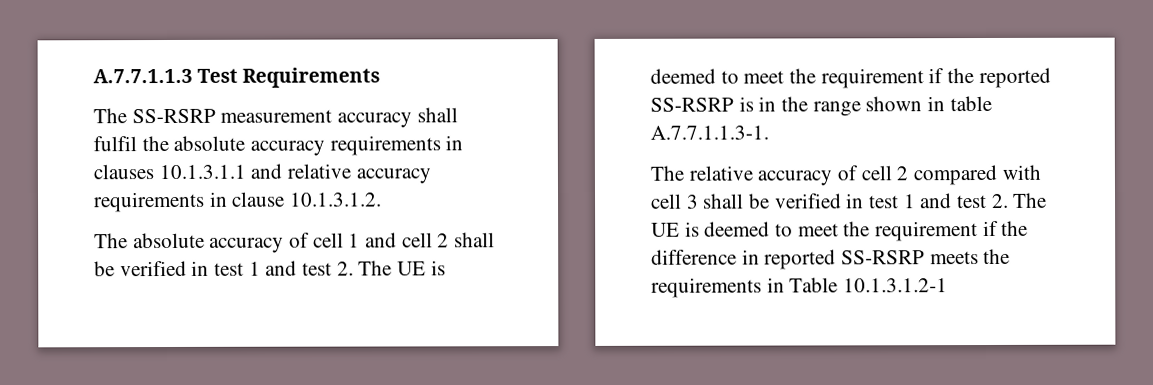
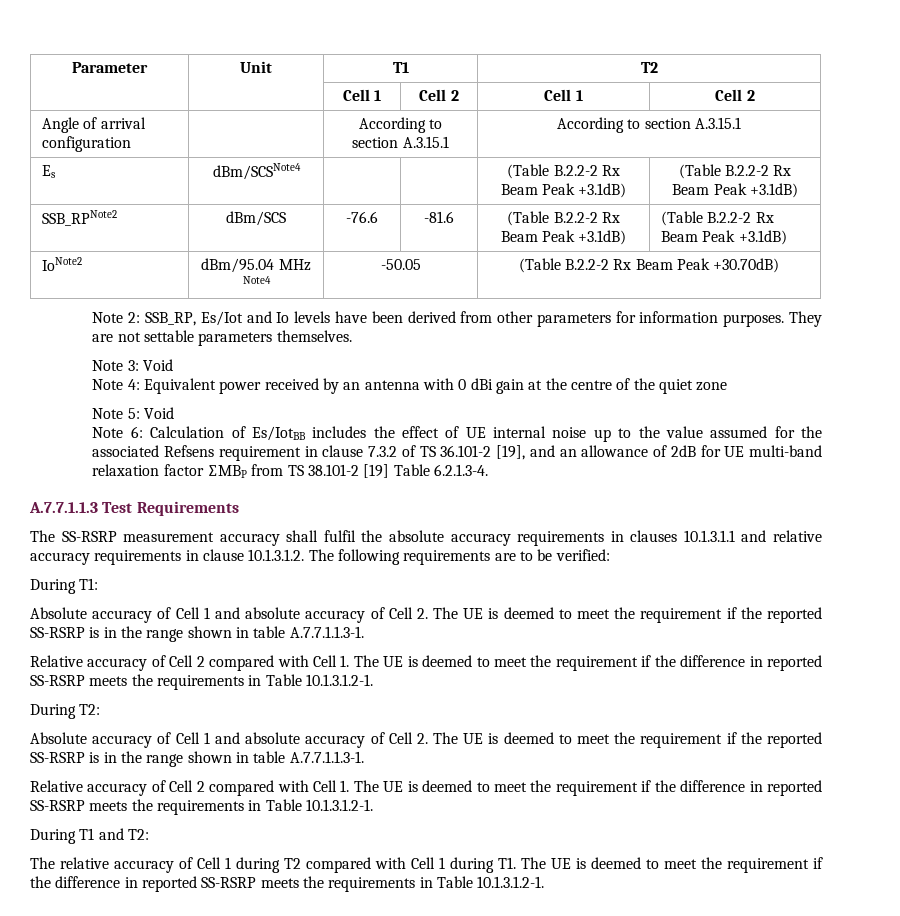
(93, 76) none -> [72,62,148,73] [240,61,272,73] [392,62,409,73] [640,62,658,73] [342,89,382,101] [419,89,459,101] [544,89,583,101] [715,89,755,101] [41,117,146,133] [41,136,131,152] [358,117,443,133] [352,136,449,148] [557,117,741,133] [41,165,55,178] [212,163,301,180] [507,164,620,179] [500,183,627,198] [678,164,792,179] [672,183,798,198] [41,210,117,226] [226,211,286,226] [346,211,378,223] [424,211,454,223] [507,211,620,226] [500,230,627,245] [660,211,774,226] [660,230,787,245] [41,257,82,271] [201,258,311,273] [242,276,271,284] [380,259,421,270] [518,258,780,273] [92,311,822,327] [92,330,352,346] [92,359,174,371] [92,378,728,394] [92,407,175,419] [92,426,822,442] [92,445,822,461] [92,464,488,478] Parameter | Unit | T1 | T2 // | | Cell 1 | Cell 2 | Cell 1 | Cell 2 // Angle of arrival configuration | | According to section A.3.15.1 | According to section A.3.15.1 // Es | dBm/SCSNote4 | | | (Table B.2.2-2 Rx Beam Peak +3.1dB) | (Table B.2.2-2 Rx Beam Peak +3.1dB) // SSB_RPNote2 | dBm/SCS | -76.6 | -81.6 | (Table B.2.2-2 Rx Beam Peak +3.1dB) | (Table B.2.2-2 Rx Beam Peak +3.1dB) // IoNote2 | dBm/95.04 MHz Note4 | -50.05 | (Table B.2.2-2 Rx Beam Peak +30.70dB) // Note 2: SSB_RP, Es/Iot and Io levels have been derived from other parameters for information purposes. They are not settable parameters themselves. // Note 3: Void // Note 4: Equivalent power received by an antenna with 0 dBi gain at the centre of the quiet zone // Note 5: Void // Note 6: Calculation of Es/IotBB includes the effect of UE internal noise up to the value assumed for the associated Refsens requirement in clause 7.3.2 of TS 36.101-2 [19], and an allowance of 2dB for UE multi-band relaxation factor ∑MBP from TS 38.101-2 [19] Table 6.2.1.3-4. //
[94,232,496,253] [94,260,333,277] // The absolute accuracy of cell 1 and cell 2 shall be verified in test 1 and test -> [308,549,610,565] [30,578,99,594] [30,607,413,623] The following requirements are to be verified: // During T1: // Absolute accuracy of Cell 1 and absolute accuracy of Cell
[650,164,1041,186] [651,193,1009,209] The relative accuracy of cell 2 compared with cell 3 shall be verified in test 1 and test 2. -> [30,655,350,671] Relative accuracy of Cell 2 compared with Cell 1.
[843,278,949,293] 10.1.3.1.2-1 -> [305,674,373,686] [30,704,101,719] [30,732,822,748] [30,751,364,767] [30,780,823,796] [30,799,373,815] [30,828,149,844] [30,857,823,873] [30,876,545,892] 10.1.3.1.2-1. // During T2: // Absolute accuracy of Cell 1 and absolute accuracy of Cell 2. The UE is deemed to meet the requirement if the reported SS-RSRP is in the range shown in table A.7.7.1.1.3-1. // Relative accuracy of Cell 2 compared with Cell 1. The UE is deemed to meet the requirement if the difference in reported SS-RSRP meets the requirements in Table 10.1.3.1.2-1. // During T1 and T2: // The relative accuracy of Cell 1 during T2 compared with Cell 1 during T1. The UE is deemed to meet the requirement if the difference in reported SS-RSRP meets the requirements in Table 10.1.3.1.2-1.

